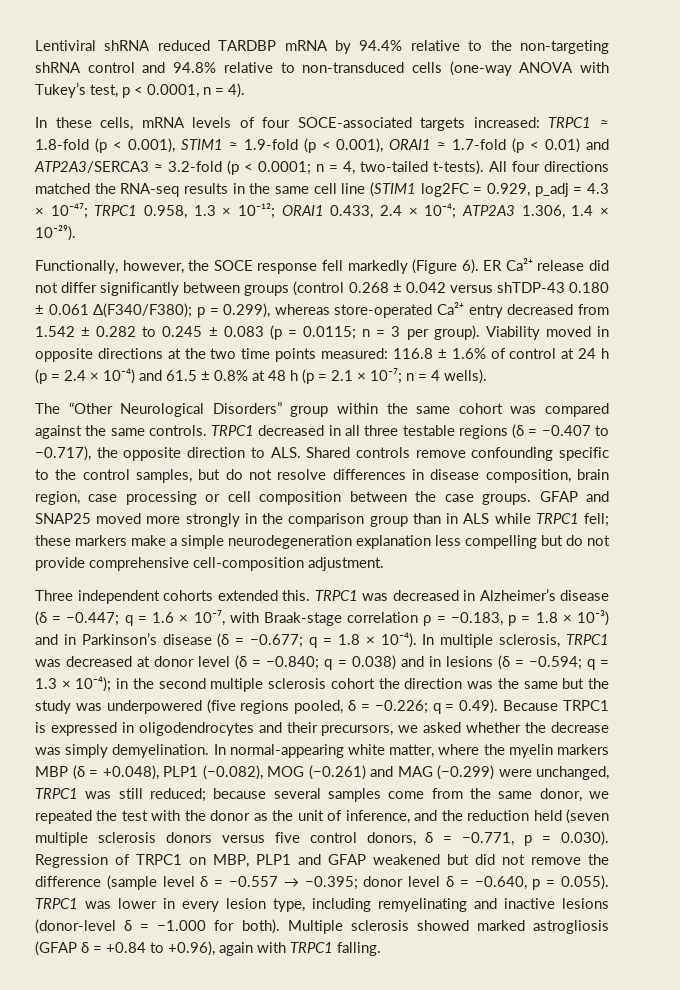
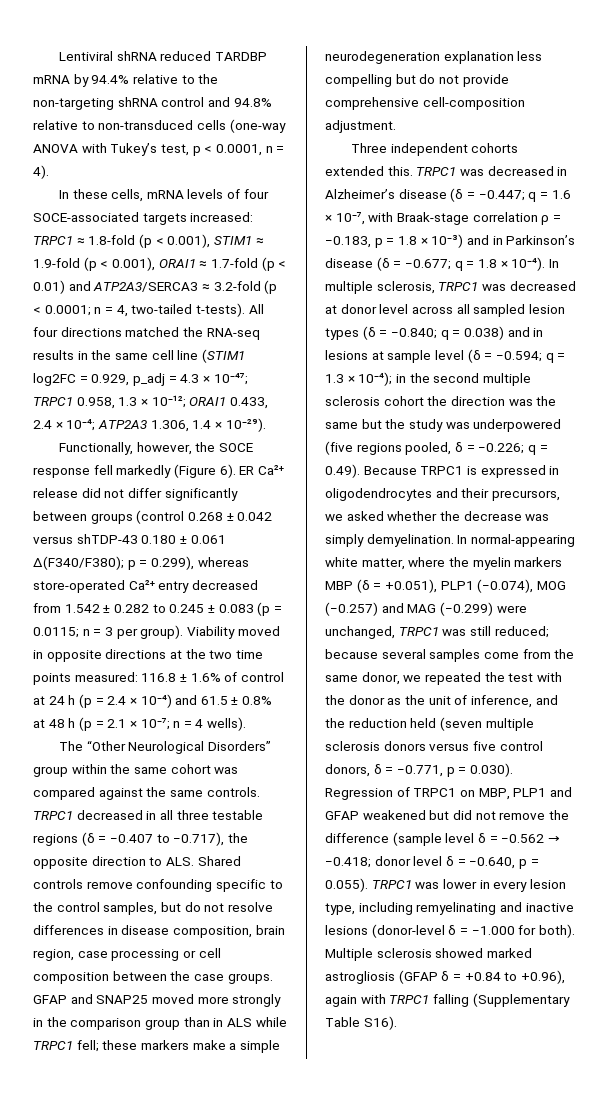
(231, 661) none -> [411,304,565,317] [325,328,359,340] across all sampled lesion types
(493, 661) none -> [371,350,464,363] at sample level
[102,765,366,780] +0.048), PLP1 (−0.082), MOG (−0.261) -> [384,579,566,593] [325,602,378,616] +0.051), PLP1 (−0.074), MOG (−0.257)
[229,876,358,890] −0.557 → −0.395; -> [501,834,560,843] [325,857,371,868] −0.562 → −0.418;
[337,942,381,956] falling. -> [432,993,570,1007] [325,1016,397,1030] falling (Supplementary Table S16).

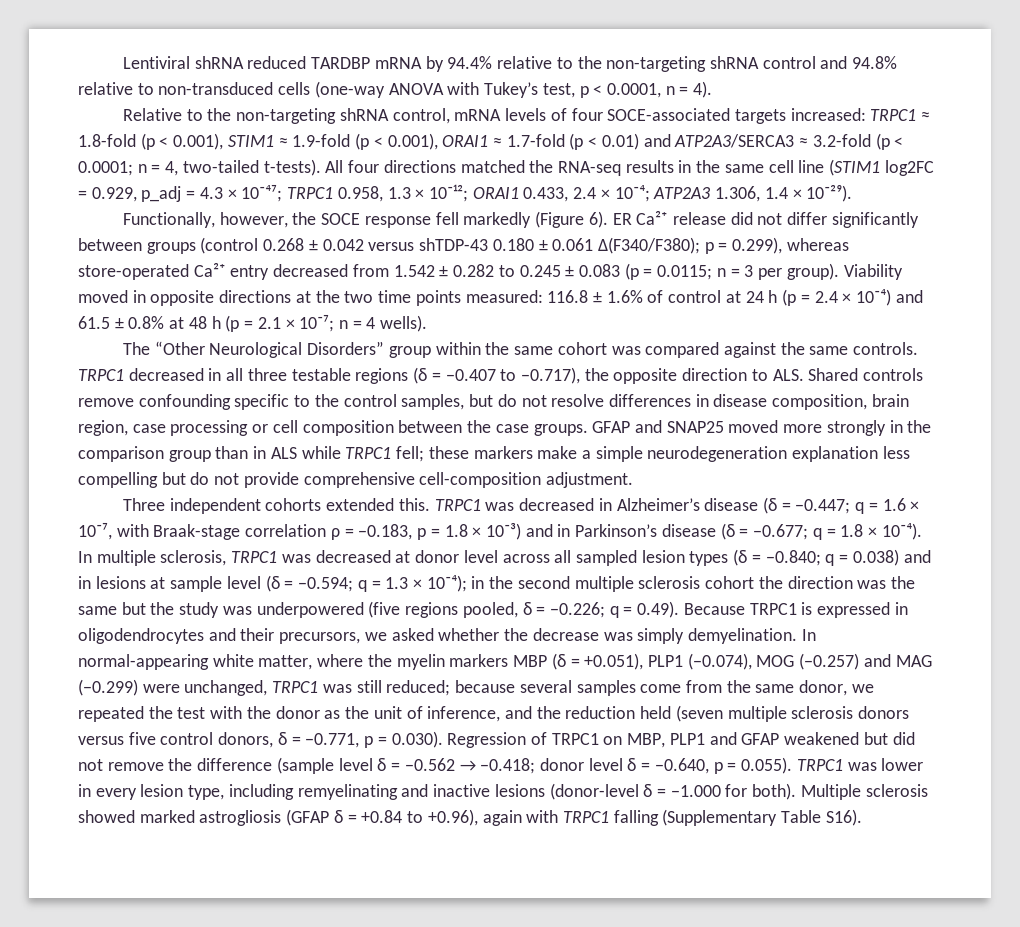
[58,189,144,202] In these cells, -> [123,108,450,124] Relative to the non-targeting shRNA control,

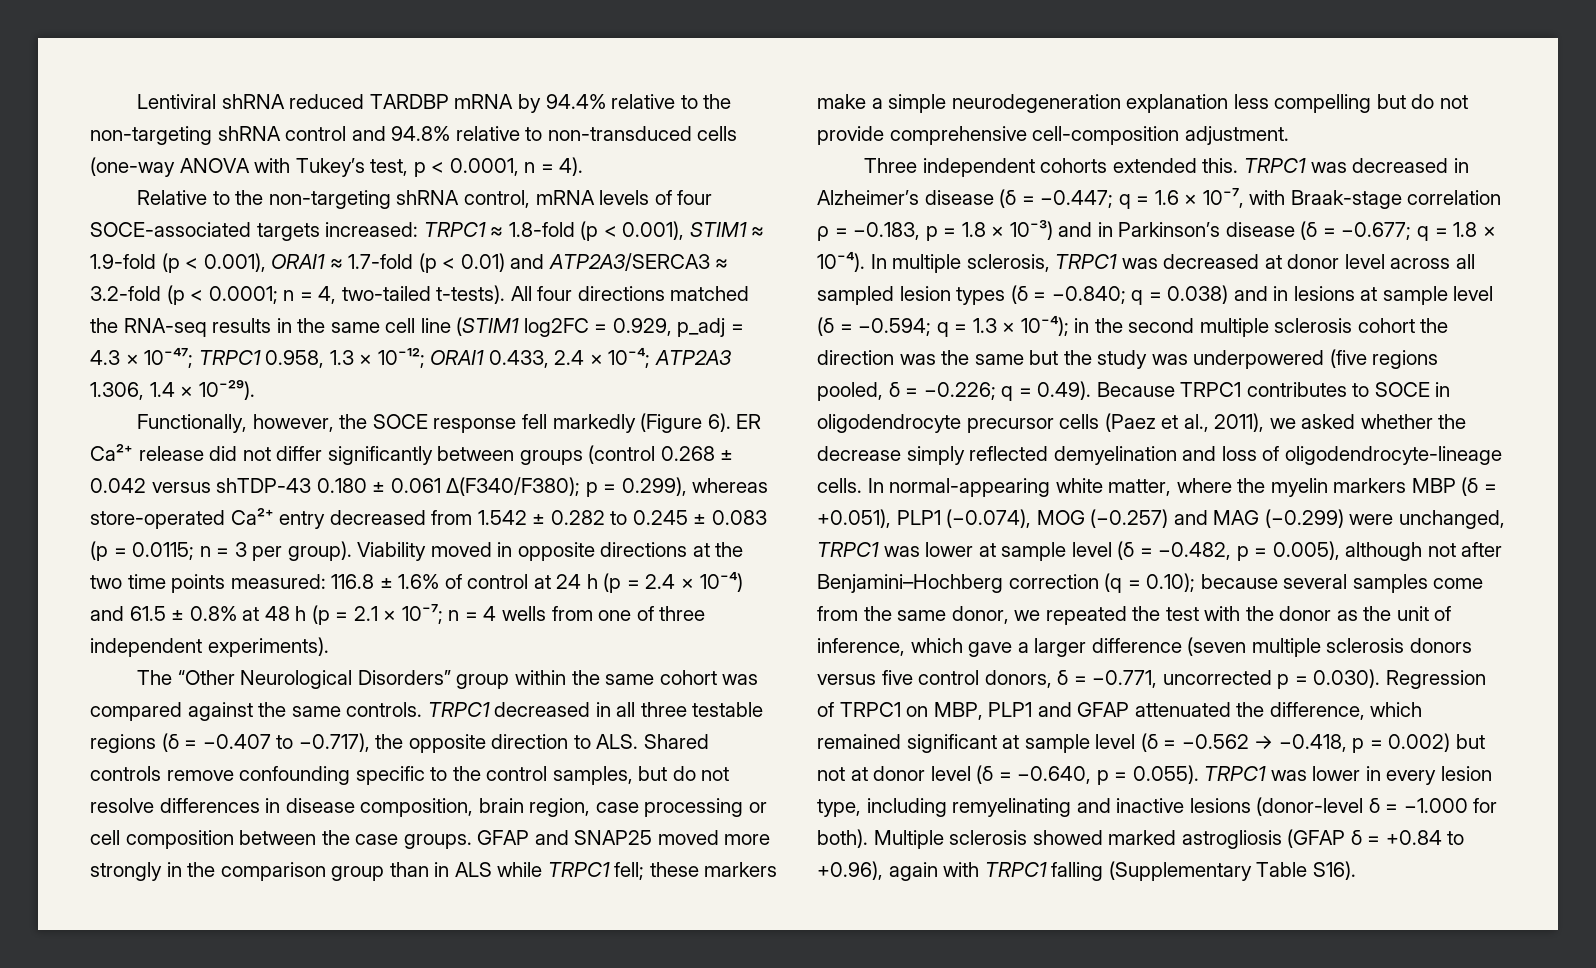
[380,315,428,332] wells). -> [502,606,706,621] [90,637,329,657] wells from one of three independent experiments).
[801,602,908,618] [78,628,361,644] is expressed in oligodendrocytes and their precursors, -> [1246,382,1451,397] [817,413,1265,433] contributes to SOCE in oligodendrocyte precursor cells (Paez et al., 2011),
[603,628,797,644] was simply demyelination. -> [906,446,1502,465] [817,478,862,493] simply reflected demyelination and loss of oligodendrocyte-lineage cells.
[356,680,451,696] still reduced; -> [925,541,1503,561] [817,573,1196,593] lower at sample level (δ = −0.482, p = 0.005), although not after Benjamini–Hochberg correction (q = 0.10);
[504,706,672,719] and the reduction held -> [910,638,1182,657] which gave a larger difference
(360, 740) none -> [1162,670,1272,685] uncorrected
[784,732,915,745] [78,757,637,774] weakened but did not remove the difference (sample level δ = −0.562 → −0.418; donor level δ -> [1134,702,1423,720] [817,733,1485,753] [817,765,994,784] attenuated the difference, which remained significant at sample level (δ = −0.562 → −0.418, p = 0.002) but not at donor level (δ

